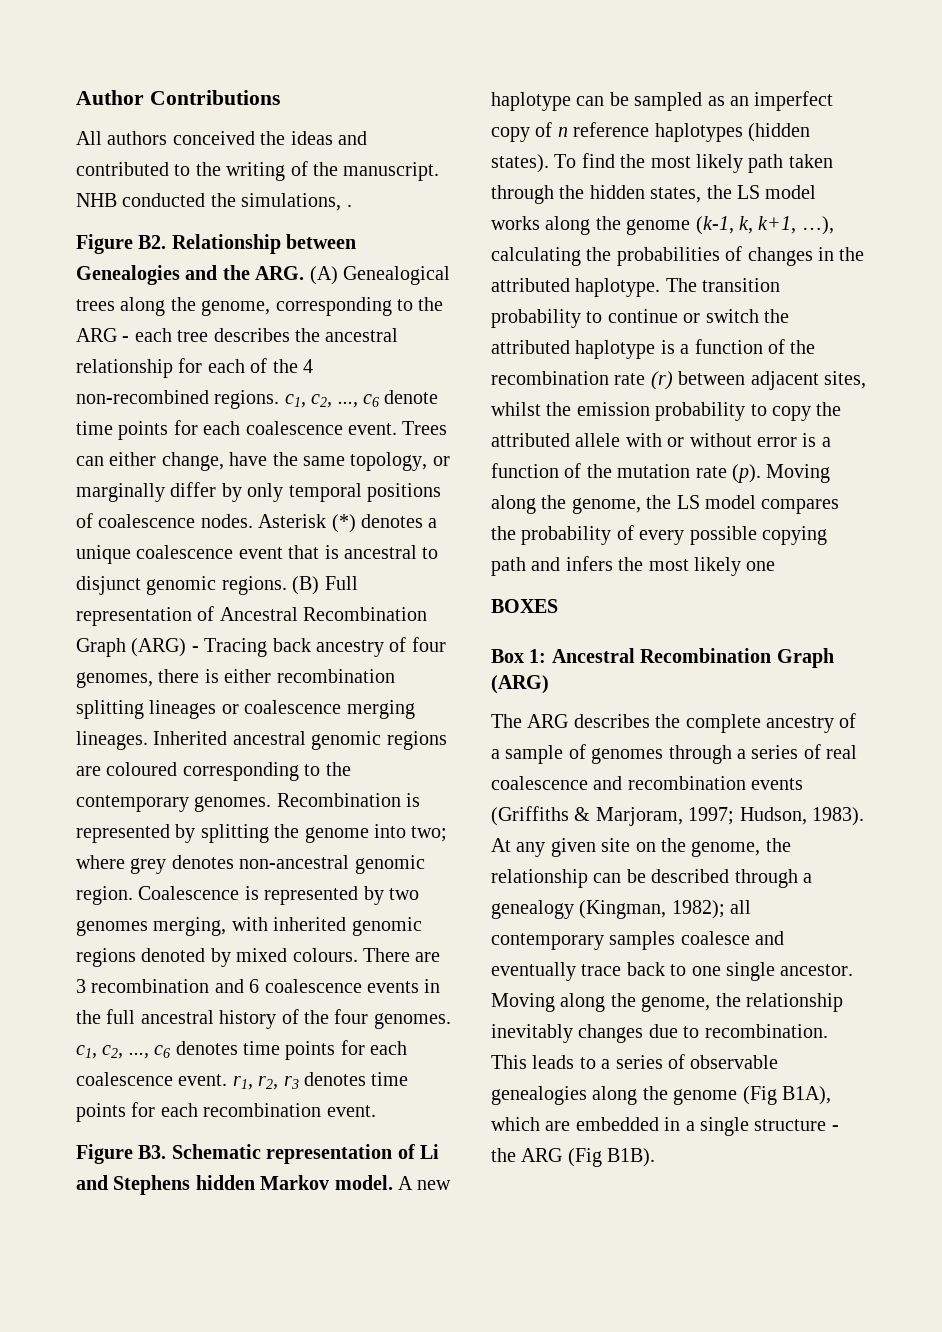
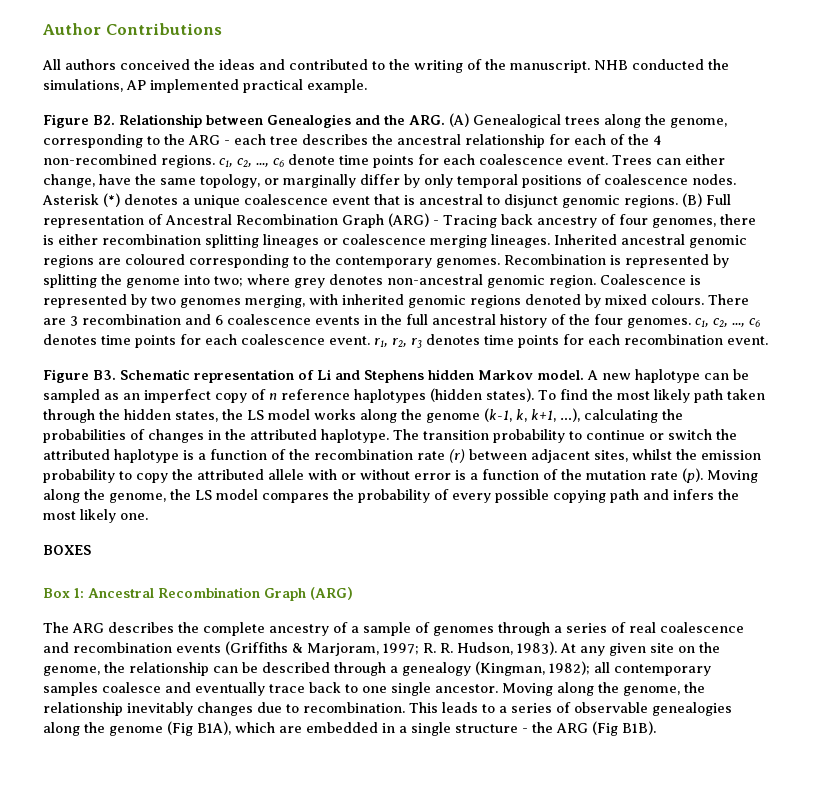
[346,204,352,207] . -> [126,79,367,93] AP implemented practical example.
[746,561,776,571] one -> [120,513,148,520] one.
(735, 816) none -> [423,643,453,653] R. R.

